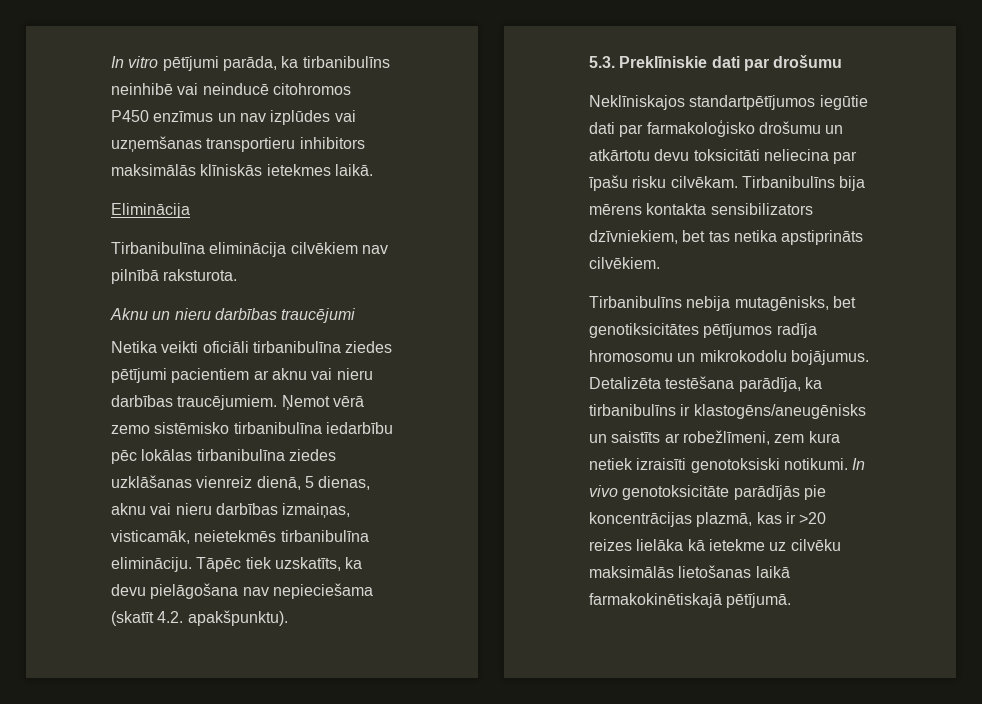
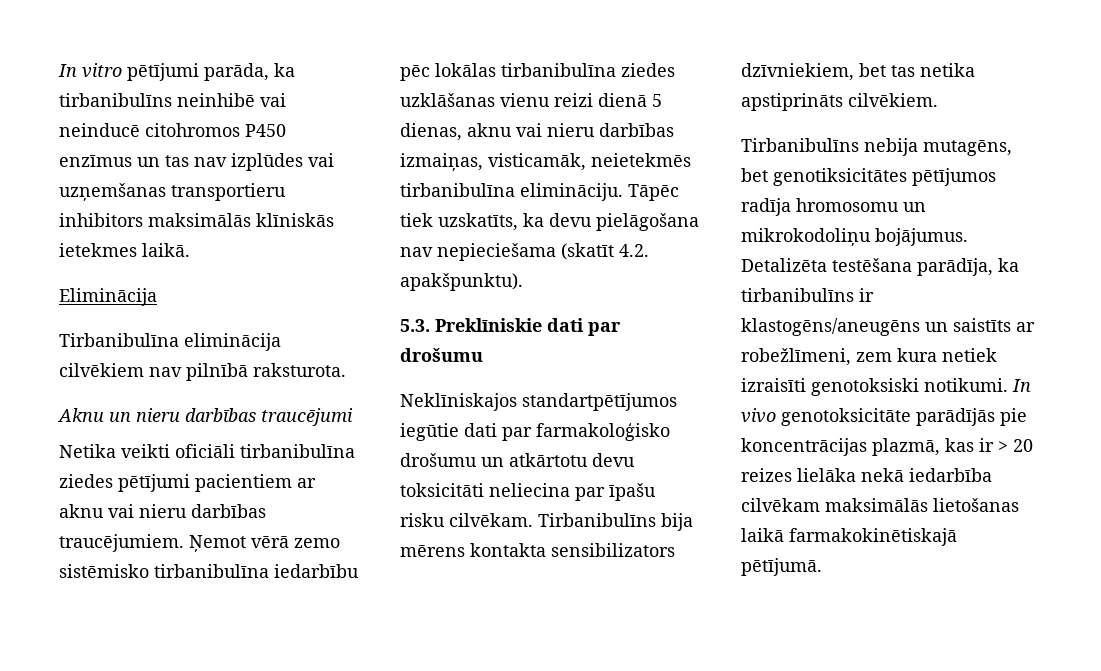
(236, 117) none -> [165,155,189,167] tas
[196,476,301,490] vienreiz dienā, -> [500,93,647,107] vienu reizi dienā
[734,296,829,311] mutagēnisks, -> [923,140,1012,156] mutagēns,
[699,350,787,362] mikrokodolu -> [741,228,871,246] mikrokodoliņu
[693,404,866,419] klastogēns/aneugēnisks -> [741,318,920,336] klastogēns/aneugēns
[799,512,827,524] [589,539,841,551] >20 reizes lielāka kā ietekme uz cilvēku -> [998,439,1033,452] [741,468,992,482] [741,498,820,512] > 20 reizes lielāka nekā iedarbība cilvēkam

